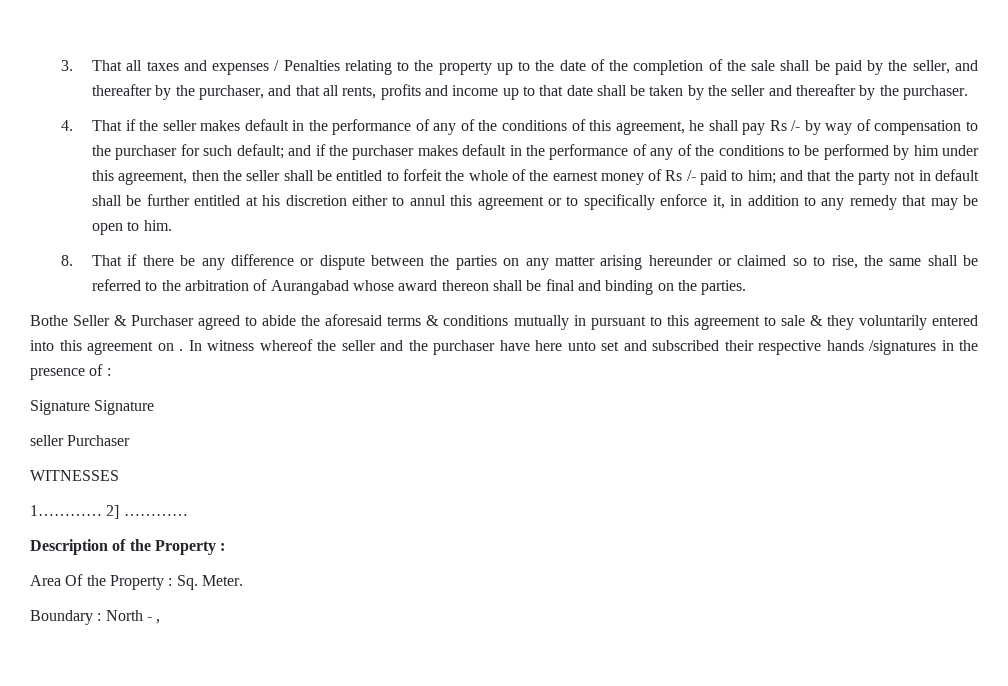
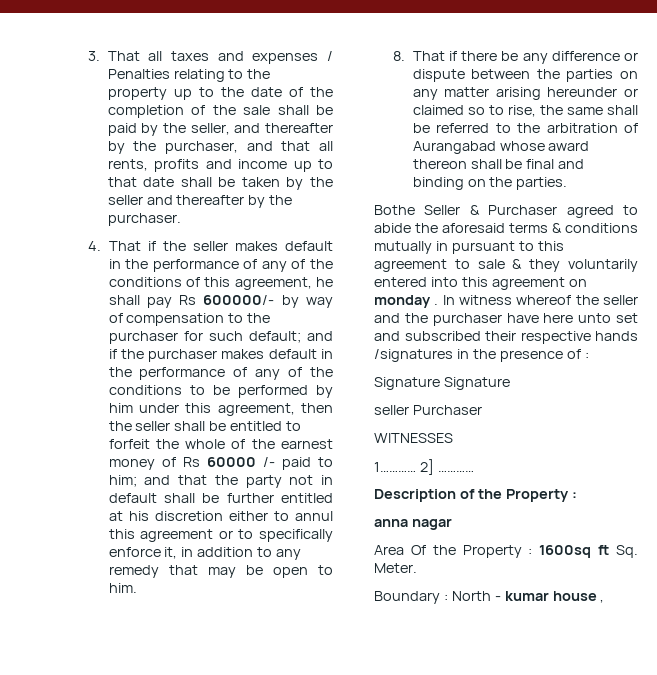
[791,120,801,131] /- -> [203,295,275,305] 600000/-
(683, 175) none -> [206,457,256,467] 60000
(174, 347) none -> [374,295,431,308] monday
(226, 547) none -> [374,518,452,530] // anna nagar
(173, 582) none -> [539,545,610,558] 1600sq ft
(152, 619) none -> [504,591,597,601] kumar house

